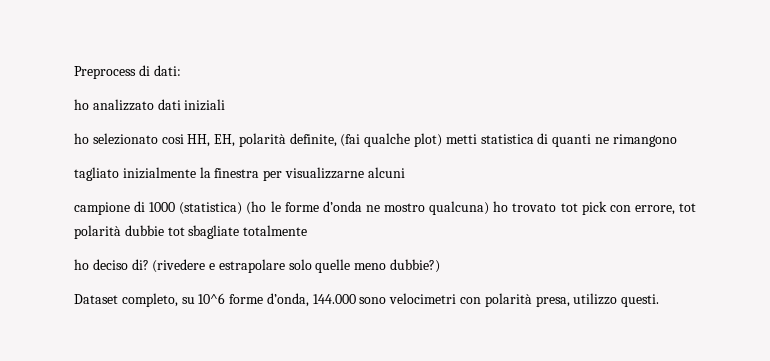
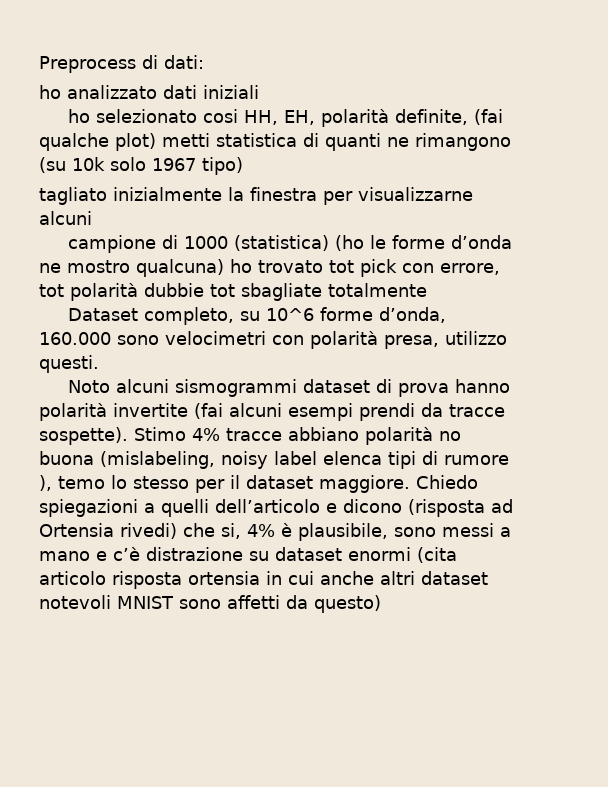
(677, 140) none -> [39,157,243,175] (su 10k solo 1967 tipo)
[74,259,441,273] // ho deciso di? (rivedere e estrapolare solo quelle meno dubbie?) -> (427, 290) none
[312,294,356,304] 144.000 -> [39,332,111,345] 160.000
(660, 300) none -> [68,379,511,397] [39,403,505,421] [39,427,461,445] [39,451,509,469] [39,475,478,493] [39,499,513,517] [39,523,511,541] [39,547,457,563] [39,571,488,589] [39,595,381,613] // Noto alcuni sismogrammi dataset di prova hanno polarità invertite (fai alcuni esempi prendi da tracce sospette). Stimo 4% tracce abbiano polarità no buona (mislabeling, noisy label elenca tipi di rumore ), temo lo stesso per il dataset maggiore. Chiedo spiegazioni a quelli dell’articolo e dicono (risposta ad Ortensia rivedi) che si, 4% è plausibile, sono messi a mano e c’è distrazione su dataset enormi (cita articolo risposta ortensia in cui anche altri dataset notevoli MNIST sono affetti da questo)

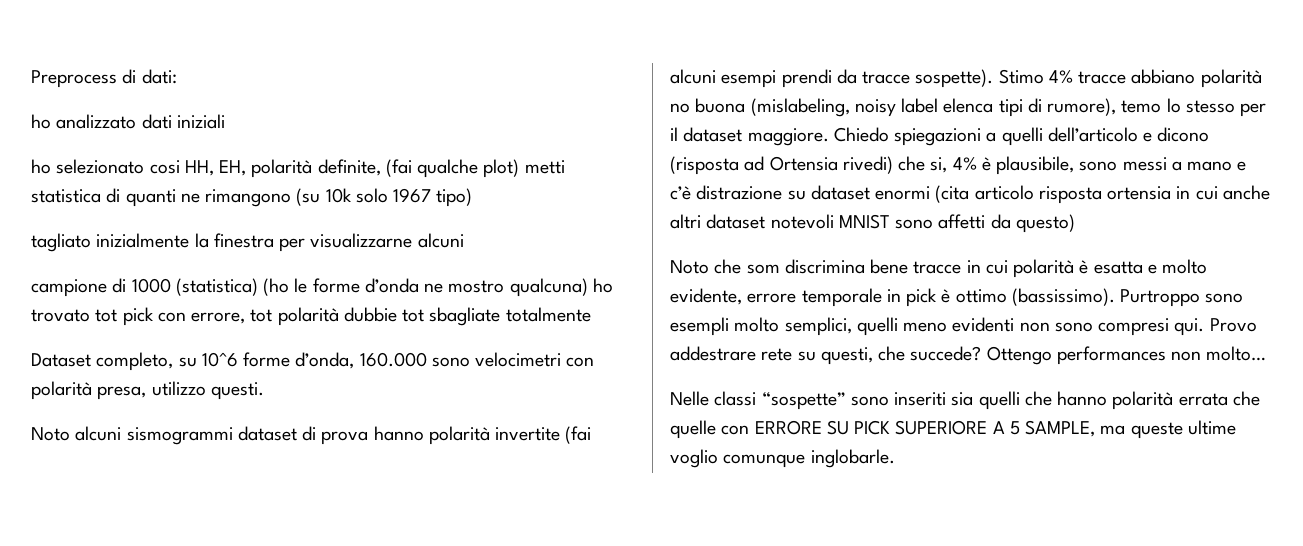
[444,455,509,465] [39,475,52,491] rumore ), -> [1047,98,1117,116] rumore),
(381, 604) none -> [670,259,1208,278] [670,288,1244,307] [670,317,1257,336] [670,346,1267,365] [670,391,1260,410] [670,420,1236,439] [670,449,895,468] // Noto che som discrimina bene tracce in cui polarità è esatta e molto evidente, errore temporale in pick è ottimo (bassissimo). Purtroppo sono esempli molto semplici, quelli meno evidenti non sono compresi qui. Provo addestrare rete su questi, che succede? Ottengo performances non molto… // Nelle classi “sospette” sono inseriti sia quelli che hanno polarità errata che quelle con ERRORE SU PICK SUPERIORE A 5 SAMPLE, ma queste ultime voglio comunque inglobarle.

